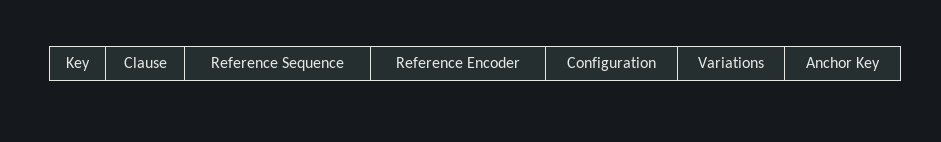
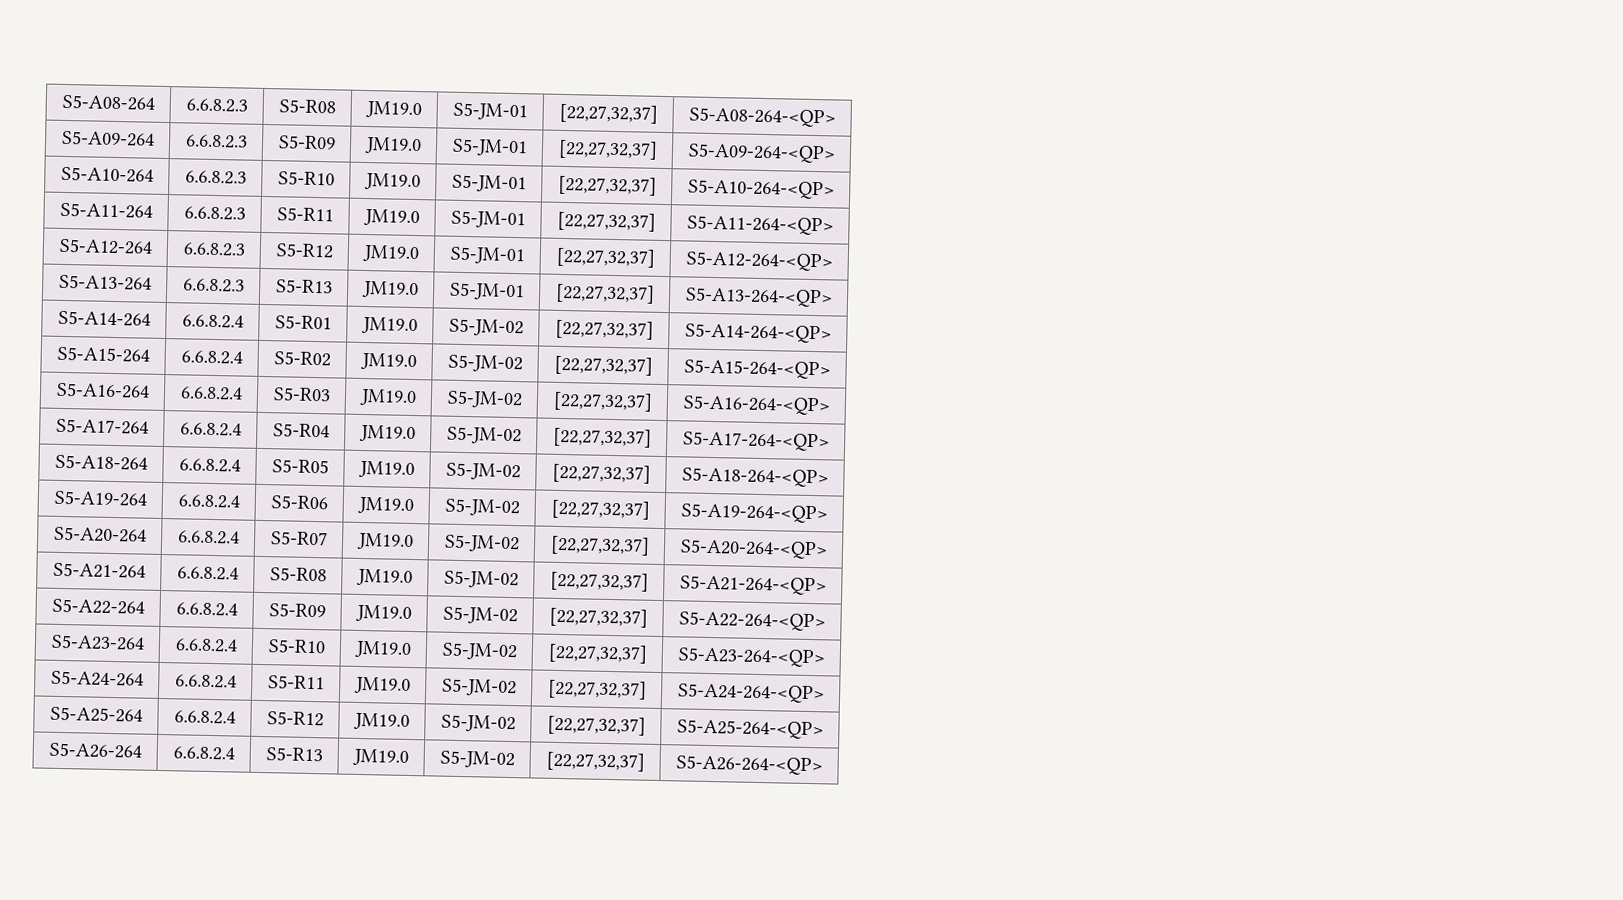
[66,57,90,71] [123,57,167,68] [210,57,345,71] [395,57,521,68] [567,57,656,71] [698,57,764,68] [805,57,881,71] Key | Clause | Reference Sequence | Reference Encoder | Configuration | Variations | Anchor Key -> [61,94,155,111] [185,98,248,113] [278,99,336,114] [364,100,422,119] [452,102,528,121] [558,103,658,124] [688,107,836,128] [60,130,155,147] [184,134,248,149] [277,135,336,150] [363,136,422,155] [451,138,528,157] [557,139,658,160] [687,143,836,164] [60,166,154,183] [184,170,247,185] [277,171,335,186] [363,172,421,191] [451,174,527,193] [557,175,657,196] [687,179,835,200] [59,202,153,219] [183,206,246,221] [276,207,334,222] [362,208,420,227] [450,210,526,229] [556,211,656,232] [686,215,834,236] [58,238,153,255] [182,242,246,257] [275,243,334,259] [361,244,420,263] [449,246,525,265] [555,247,655,268] [685,251,833,272] [58,274,152,291] [182,278,245,293] [275,279,333,294] [360,280,419,299] [448,282,525,301] [554,283,655,304] [684,287,833,308] [57,310,151,327] [181,314,244,329] [274,315,332,330] [360,316,418,335] [448,318,524,337] [554,319,654,340] [684,323,832,344] [56,346,150,363] [180,350,243,365] [273,351,331,367] [359,352,417,371] [447,354,523,373] [553,355,653,376] [683,359,831,380] [55,382,150,399] [179,386,243,401] [272,387,331,402] [358,388,417,407] [446,390,523,409] [552,391,653,412] [682,395,831,416] [55,418,149,435] [179,422,242,437] [272,423,330,438] [358,424,416,443] [446,426,522,445] [552,427,652,448] [682,431,830,452] [54,454,148,471] [178,458,241,473] [271,459,329,474] [357,460,415,479] [445,462,521,481] [551,463,651,484] [681,467,829,488] [53,490,148,507] [177,494,240,509] [270,495,328,510] [356,496,414,515] [444,498,520,517] [550,499,650,520] [680,503,828,524] [53,526,147,543] [176,530,240,545] [270,531,328,546] [355,532,414,551] [443,534,520,553] [549,535,650,556] [679,539,828,560] [52,562,146,579] [176,566,239,581] [269,567,327,582] [355,568,413,587] [443,570,519,589] [549,571,649,592] [679,575,827,596] [51,598,145,615] [175,602,238,617] [268,603,326,618] [354,604,412,623] [442,606,518,625] [548,607,648,628] [678,611,826,632] [50,634,145,651] [174,638,238,653] [267,639,326,654] [353,640,412,658] [441,642,518,661] [547,643,648,664] [677,647,825,668] [50,670,144,687] [174,674,237,689] [267,675,325,690] [353,676,411,694] [441,678,517,697] [546,679,647,700] [676,683,825,704] [49,706,143,723] [173,710,236,725] [266,711,324,727] [352,712,410,730] [440,714,516,733] [546,715,646,736] [676,719,824,740] [48,742,142,759] [172,746,235,761] [265,747,323,762] [351,748,409,766] [439,750,515,769] [545,751,645,772] [675,755,823,776] S5-A08-264 | 6.6.8.2.3 | S5-R08 | JM19.0 | S5-JM-01 | [22,27,32,37] | S5-A08-264-<QP> // S5-A09-264 | 6.6.8.2.3 | S5-R09 | JM19.0 | S5-JM-01 | [22,27,32,37] | S5-A09-264-<QP> // S5-A10-264 | 6.6.8.2.3 | S5-R10 | JM19.0 | S5-JM-01 | [22,27,32,37] | S5-A10-264-<QP> // S5-A11-264 | 6.6.8.2.3 | S5-R11 | JM19.0 | S5-JM-01 | [22,27,32,37] | S5-A11-264-<QP> // S5-A12-264 | 6.6.8.2.3 | S5-R12 | JM19.0 | S5-JM-01 | [22,27,32,37] | S5-A12-264-<QP> // S5-A13-264 | 6.6.8.2.3 | S5-R13 | JM19.0 | S5-JM-01 | [22,27,32,37] | S5-A13-264-<QP> // S5-A14-264 | 6.6.8.2.4 | S5-R01 | JM19.0 | S5-JM-02 | [22,27,32,37] | S5-A14-264-<QP> // S5-A15-264 | 6.6.8.2.4 | S5-R02 | JM19.0 | S5-JM-02 | [22,27,32,37] | S5-A15-264-<QP> // S5-A16-264 | 6.6.8.2.4 | S5-R03 | JM19.0 | S5-JM-02 | [22,27,32,37] | S5-A16-264-<QP> // S5-A17-264 | 6.6.8.2.4 | S5-R04 | JM19.0 | S5-JM-02 | [22,27,32,37] | S5-A17-264-<QP> // S5-A18-264 | 6.6.8.2.4 | S5-R05 | JM19.0 | S5-JM-02 | [22,27,32,37] | S5-A18-264-<QP> // S5-A19-264 | 6.6.8.2.4 | S5-R06 | JM19.0 | S5-JM-02 | [22,27,32,37] | S5-A19-264-<QP> // S5-A20-264 | 6.6.8.2.4 | S5-R07 | JM19.0 | S5-JM-02 | [22,27,32,37] | S5-A20-264-<QP> // S5-A21-264 | 6.6.8.2.4 | S5-R08 | JM19.0 | S5-JM-02 | [22,27,32,37] | S5-A21-264-<QP> // S5-A22-264 | 6.6.8.2.4 | S5-R09 | JM19.0 | S5-JM-02 | [22,27,32,37] | S5-A22-264-<QP> // S5-A23-264 | 6.6.8.2.4 | S5-R10 | JM19.0 | S5-JM-02 | [22,27,32,37] | S5-A23-264-<QP> // S5-A24-264 | 6.6.8.2.4 | S5-R11 | JM19.0 | S5-JM-02 | [22,27,32,37] | S5-A24-264-<QP> // S5-A25-264 | 6.6.8.2.4 | S5-R12 | JM19.0 | S5-JM-02 | [22,27,32,37] | S5-A25-264-<QP> // S5-A26-264 | 6.6.8.2.4 | S5-R13 | JM19.0 | S5-JM-02 | [22,27,32,37] | S5-A26-264-<QP>

